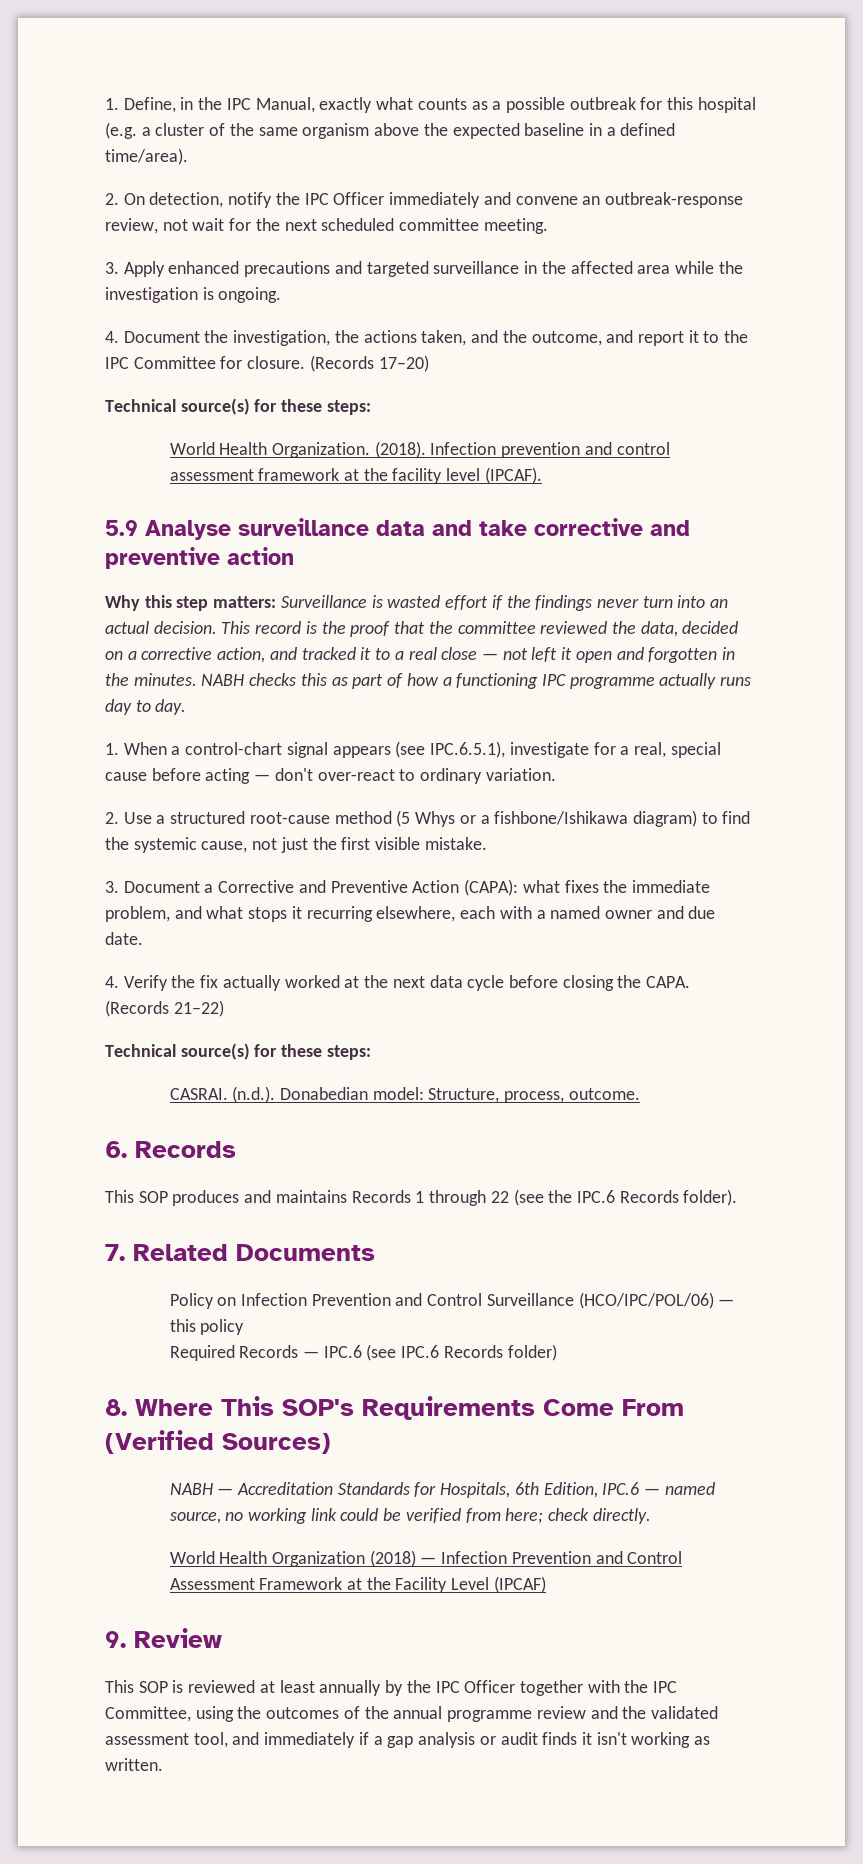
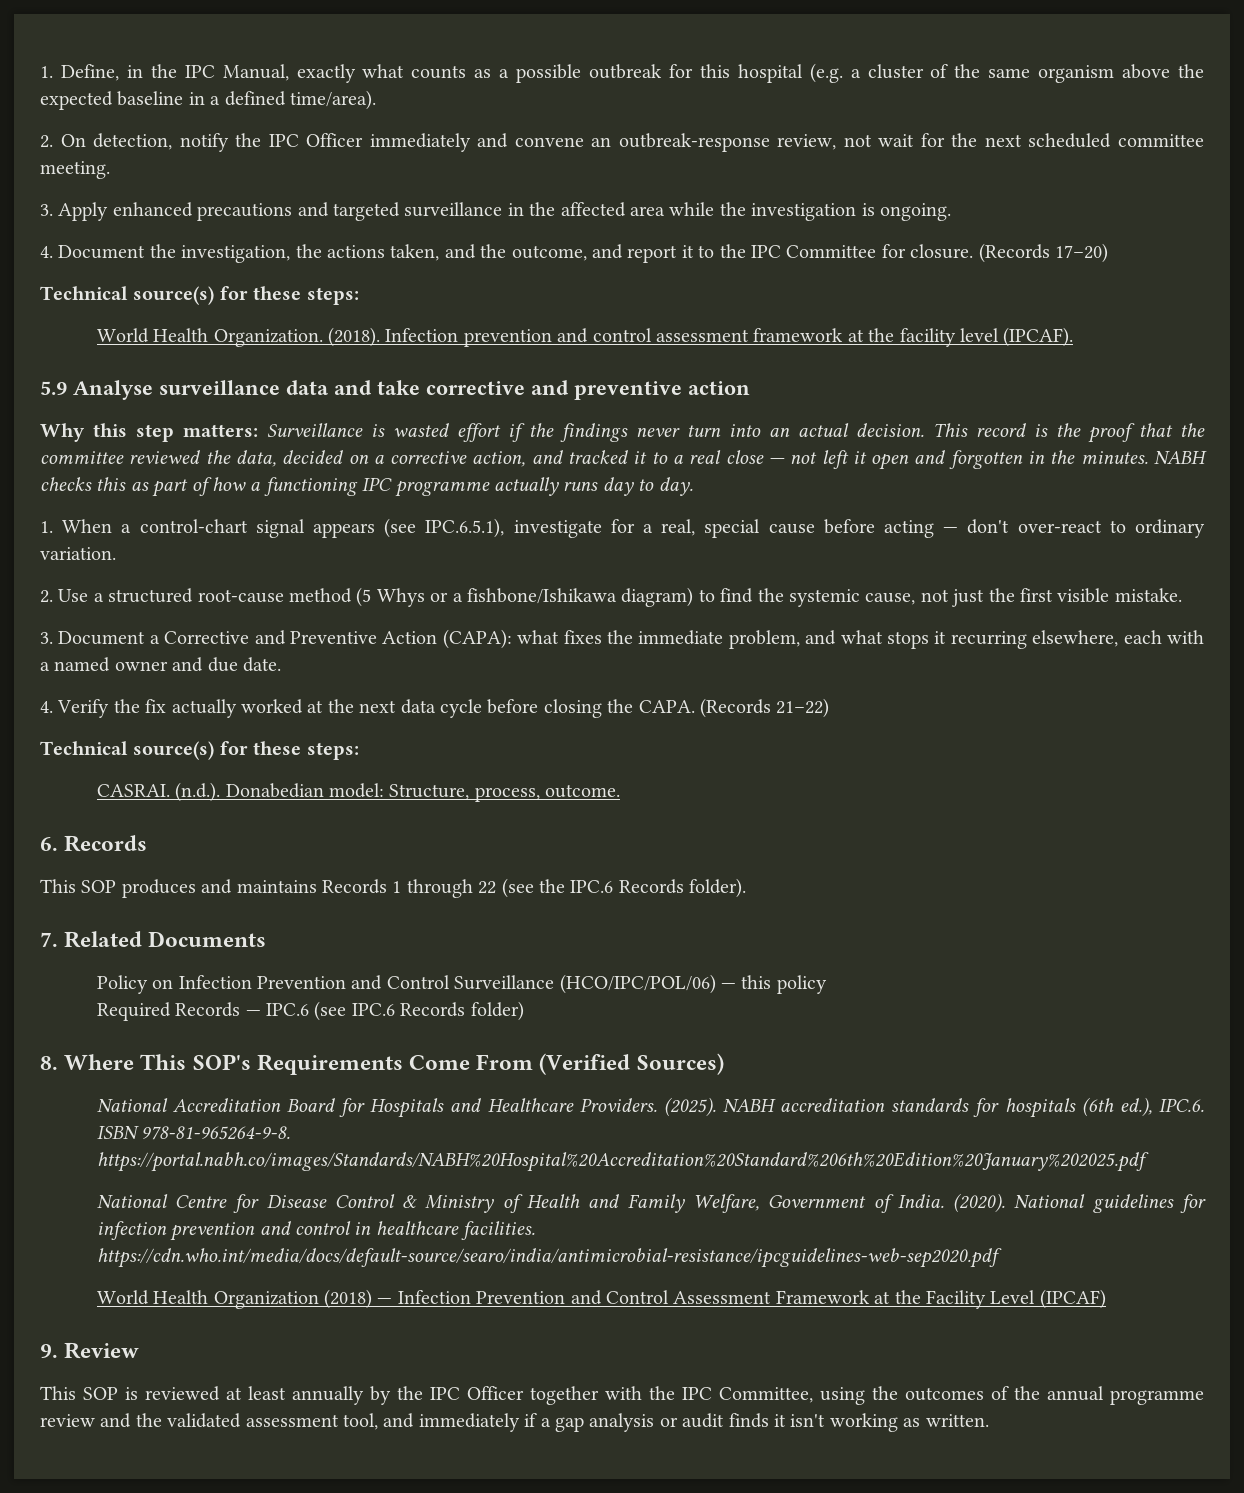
[169,1482,715,1498] [169,1508,651,1524] NABH — Accreditation Standards for Hospitals, 6th Edition, IPC.6 — named source, no working link could be verified from here; check directly. -> [96,1097,1204,1118] [96,1126,291,1140] [96,1152,1149,1172] [96,1193,1206,1213] [96,1221,536,1241] [96,1248,1002,1268] National Accreditation Board for Hospitals and Healthcare Providers. (2025). NABH accreditation standards for hospitals (6th ed.), IPC.6. ISBN 978-81-965264-9-8. https://portal.nabh.co/images/Standards/NABH%20Hospital%20Accreditation%20Standard%206th%20Edition%20January%202025.pdf // National Centre for Disease Control & Ministry of Health and Family Welfare, Government of India. (2020). National guidelines for infection prevention and control in healthcare facilities. https://cdn.who.int/media/docs/default-source/searo/india/antimicrobial-resistance/ipcguidelines-web-sep2020.pdf

